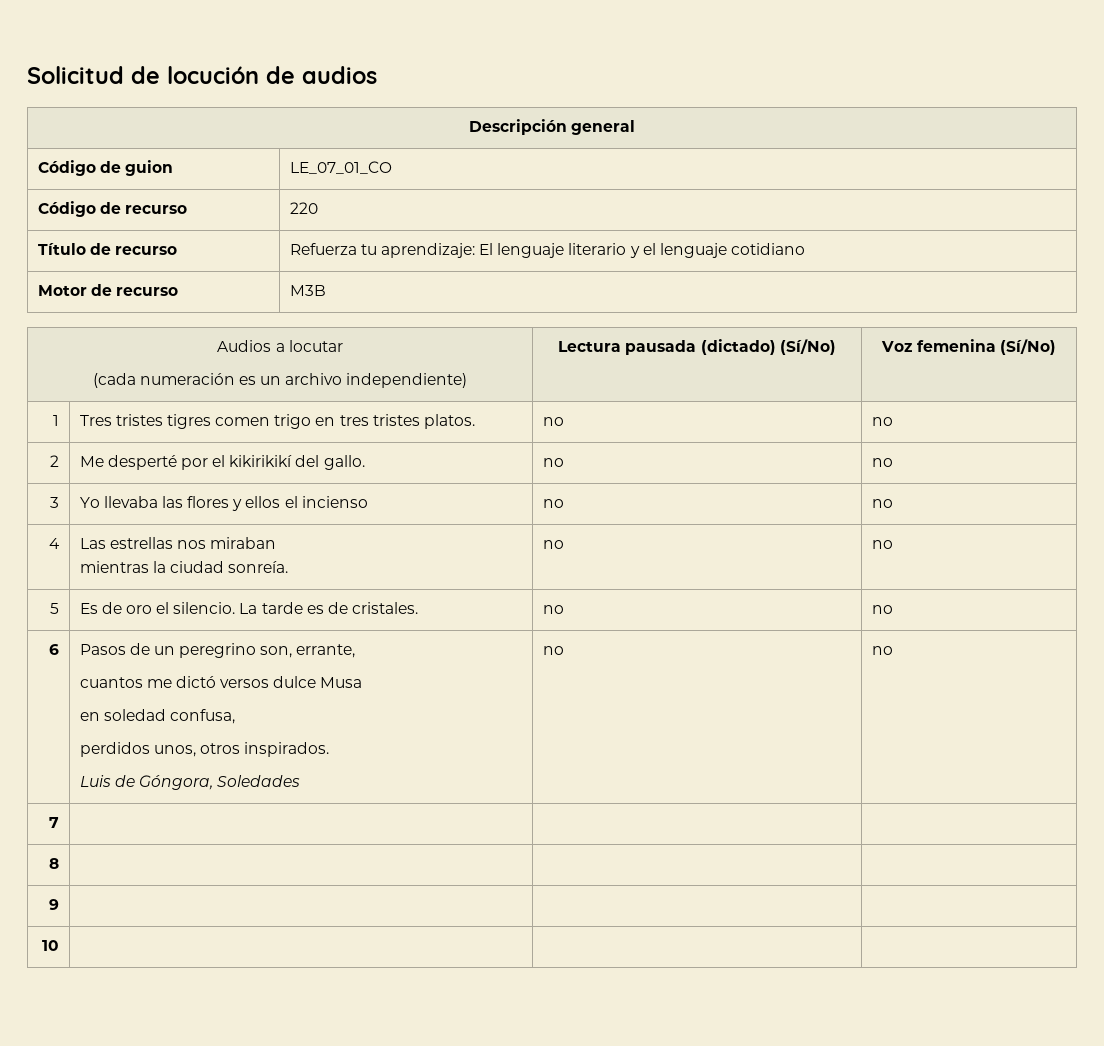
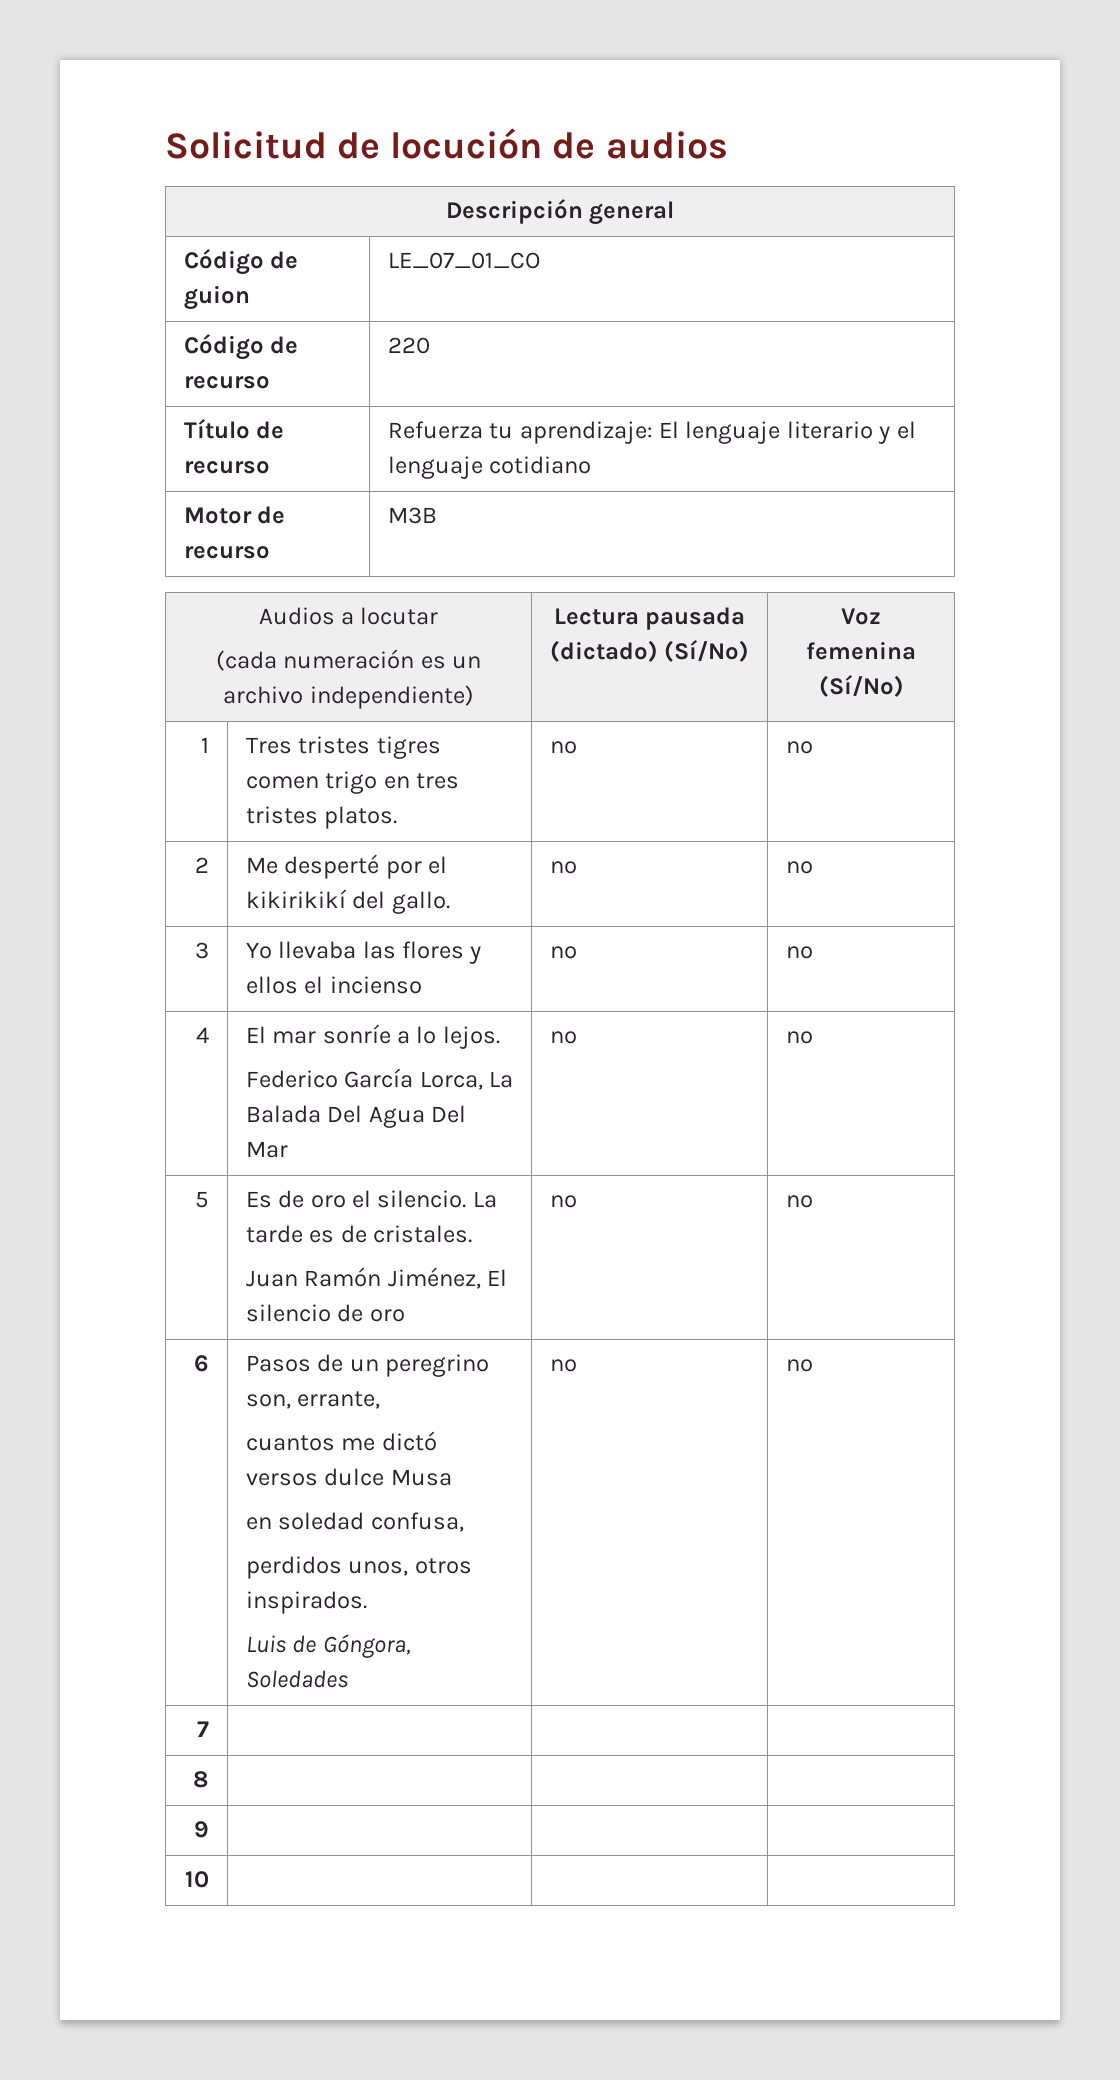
[79,537,277,549] [79,561,289,573] Las estrellas nos miraban // mientras la ciudad sonreía. -> [245,1024,500,1049] [245,1068,513,1090] [245,1105,466,1128] [245,1141,288,1158] El mar sonríe a lo lejos. // Federico García Lorca, La Balada Del Agua Del Mar
(419, 608) none -> [245,1267,507,1289] [245,1304,405,1322] // Juan Ramón Jiménez, El silencio de oro

